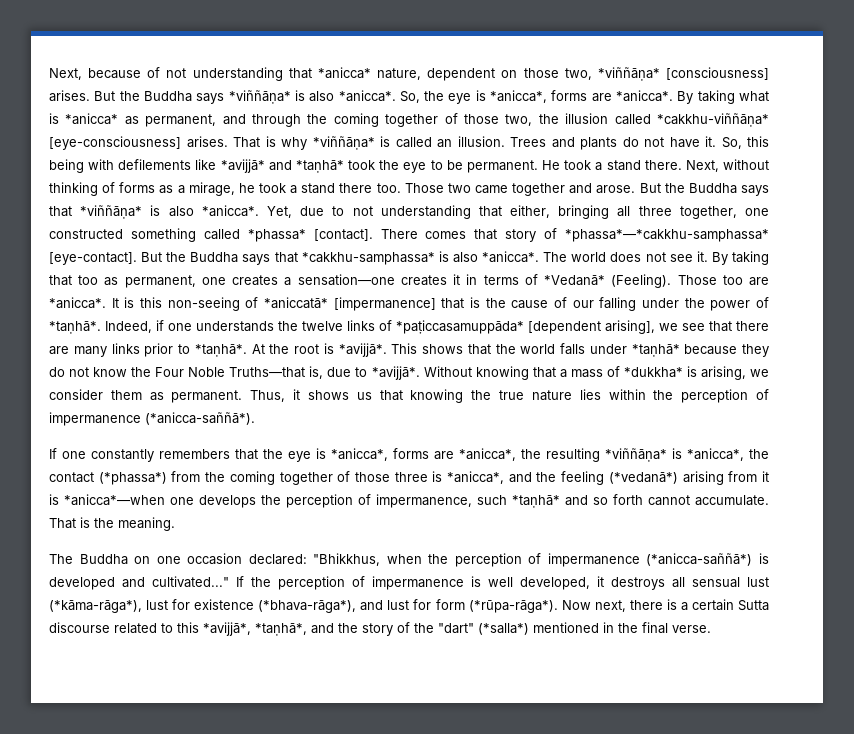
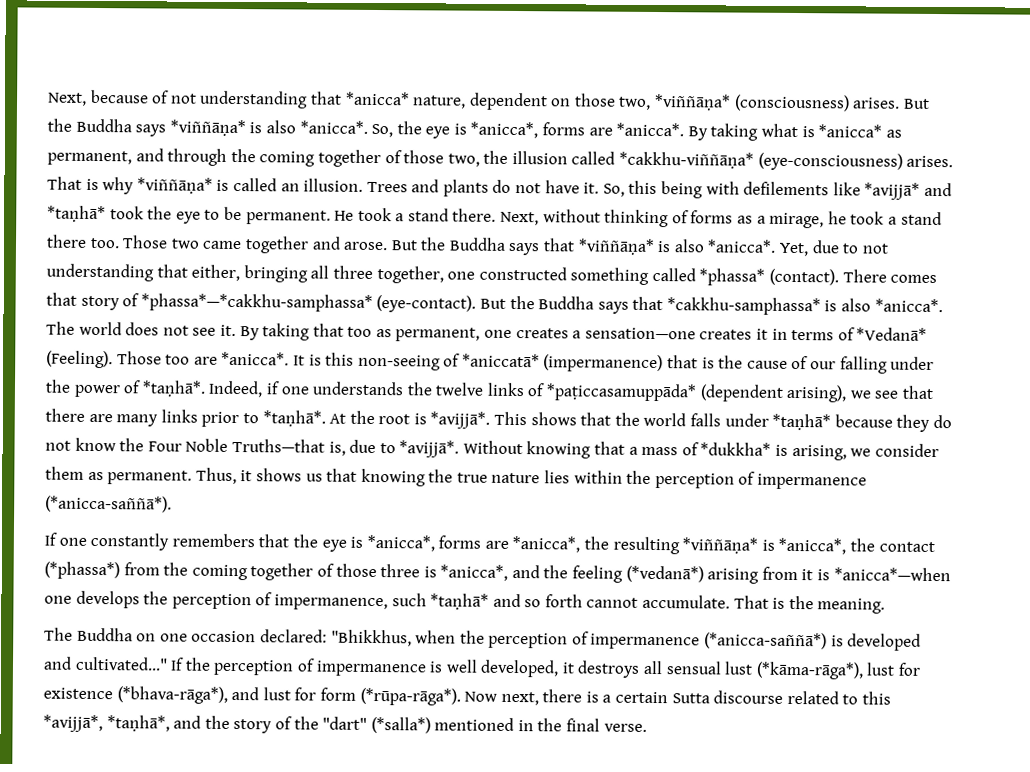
[666,67,769,80] [consciousness] -> [733,94,850,112] (consciousness)
[49,136,181,150] [eye-consciousness] -> [757,152,903,171] (eye-consciousness)
[313,229,373,241] [contact]. -> [769,268,840,286] (contact).
[49,252,137,265] [eye-contact]. -> [376,295,477,313] (eye-contact).
[333,297,436,311] [impermanence] -> [543,354,664,373] (impermanence)
[528,320,655,334] [dependent arising], -> [699,384,848,403] (dependent arising),

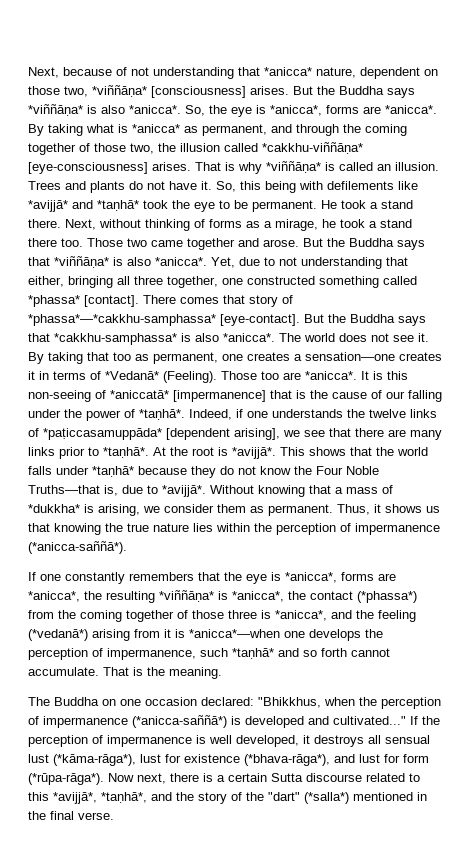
[733,94,850,112] (consciousness) -> [151,86,246,98] [consciousness]
[757,152,903,171] (eye-consciousness) -> [28,162,148,174] [eye-consciousness]
[769,268,840,286] (contact). -> [84,295,139,307] [contact].
[376,295,477,313] (eye-contact). -> [220,314,300,326] [eye-contact].
[543,354,664,373] (impermanence) -> [173,390,266,402] [impermanence]
[699,384,848,403] (dependent arising), -> [166,428,280,440] [dependent arising],

